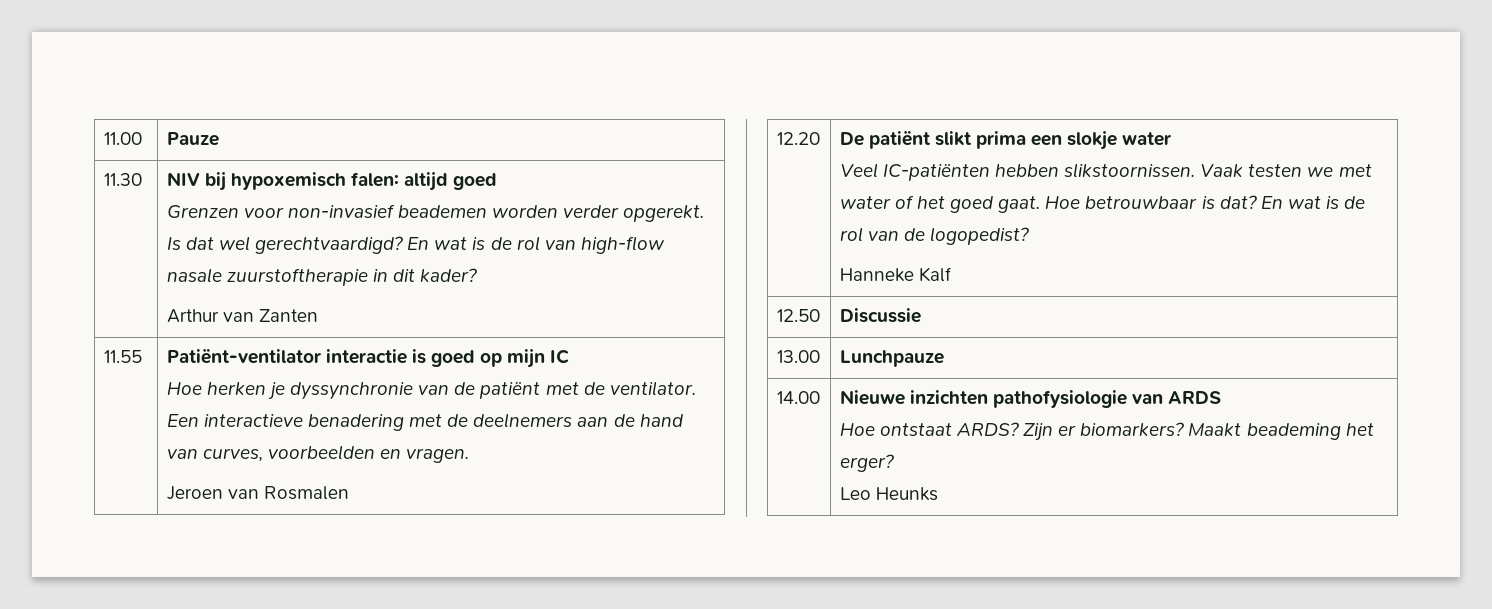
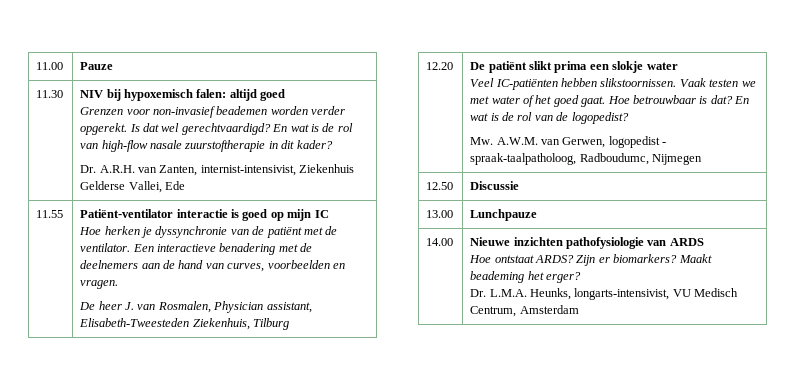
[166,309,318,323] Arthur van Zanten -> [80,164,355,176] [80,181,186,193] Dr. A.R.H. van Zanten, internist-intensivist, Ziekenhuis Gelderse Vallei, Ede
[166,486,349,500] Jeroen van Rosmalen -> [79,301,312,313] [79,318,290,330] De heer J. van Rosmalen, Physician assistant, Elisabeth-Tweesteden Ziekenhuis, Tilburg
[839,267,951,282] Hanneke Kalf -> [470,136,667,148] [470,153,703,165] Mw. A.W.M. van Gerwen, logopedist - spraak-taalpatholoog, Radboudumc, Nijmegen
[839,487,938,501] Leo Heunks -> [470,288,739,300] [470,305,579,317] Dr. L.M.A. Heunks, longarts-intensivist, VU Medisch Centrum, Amsterdam

